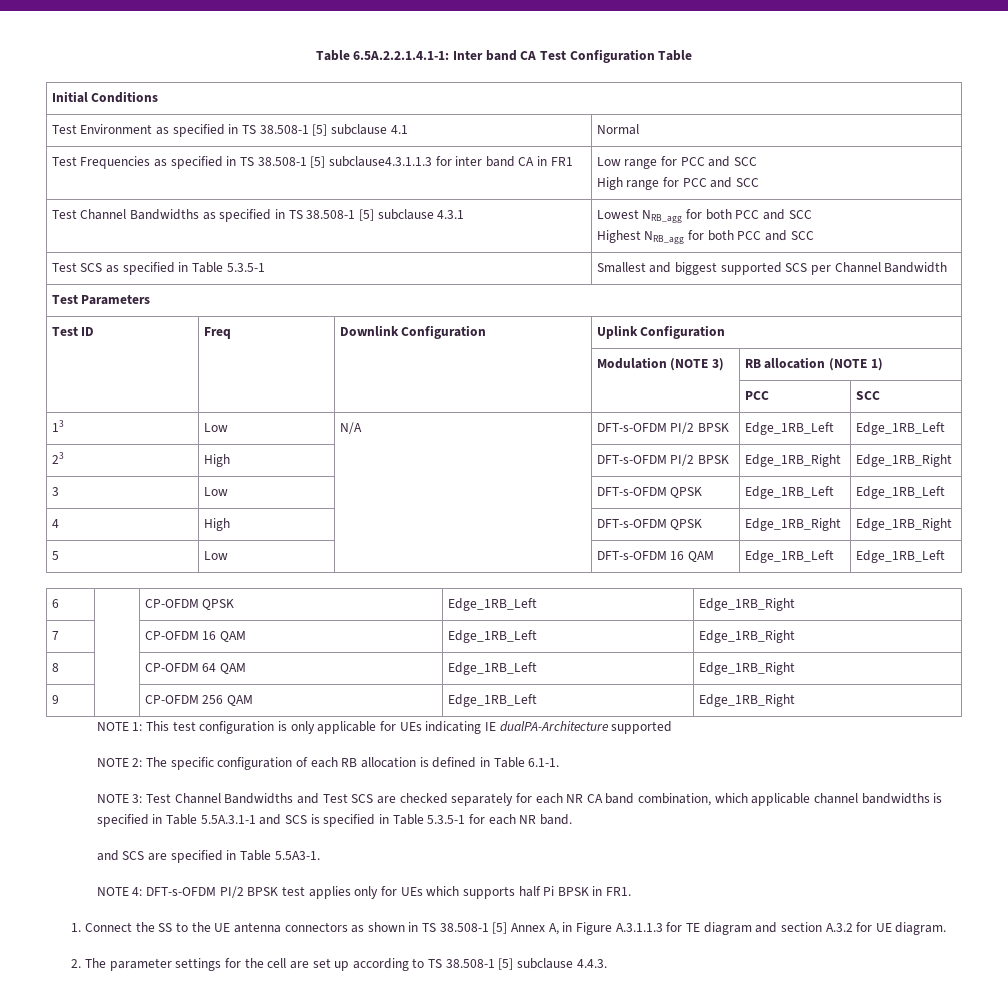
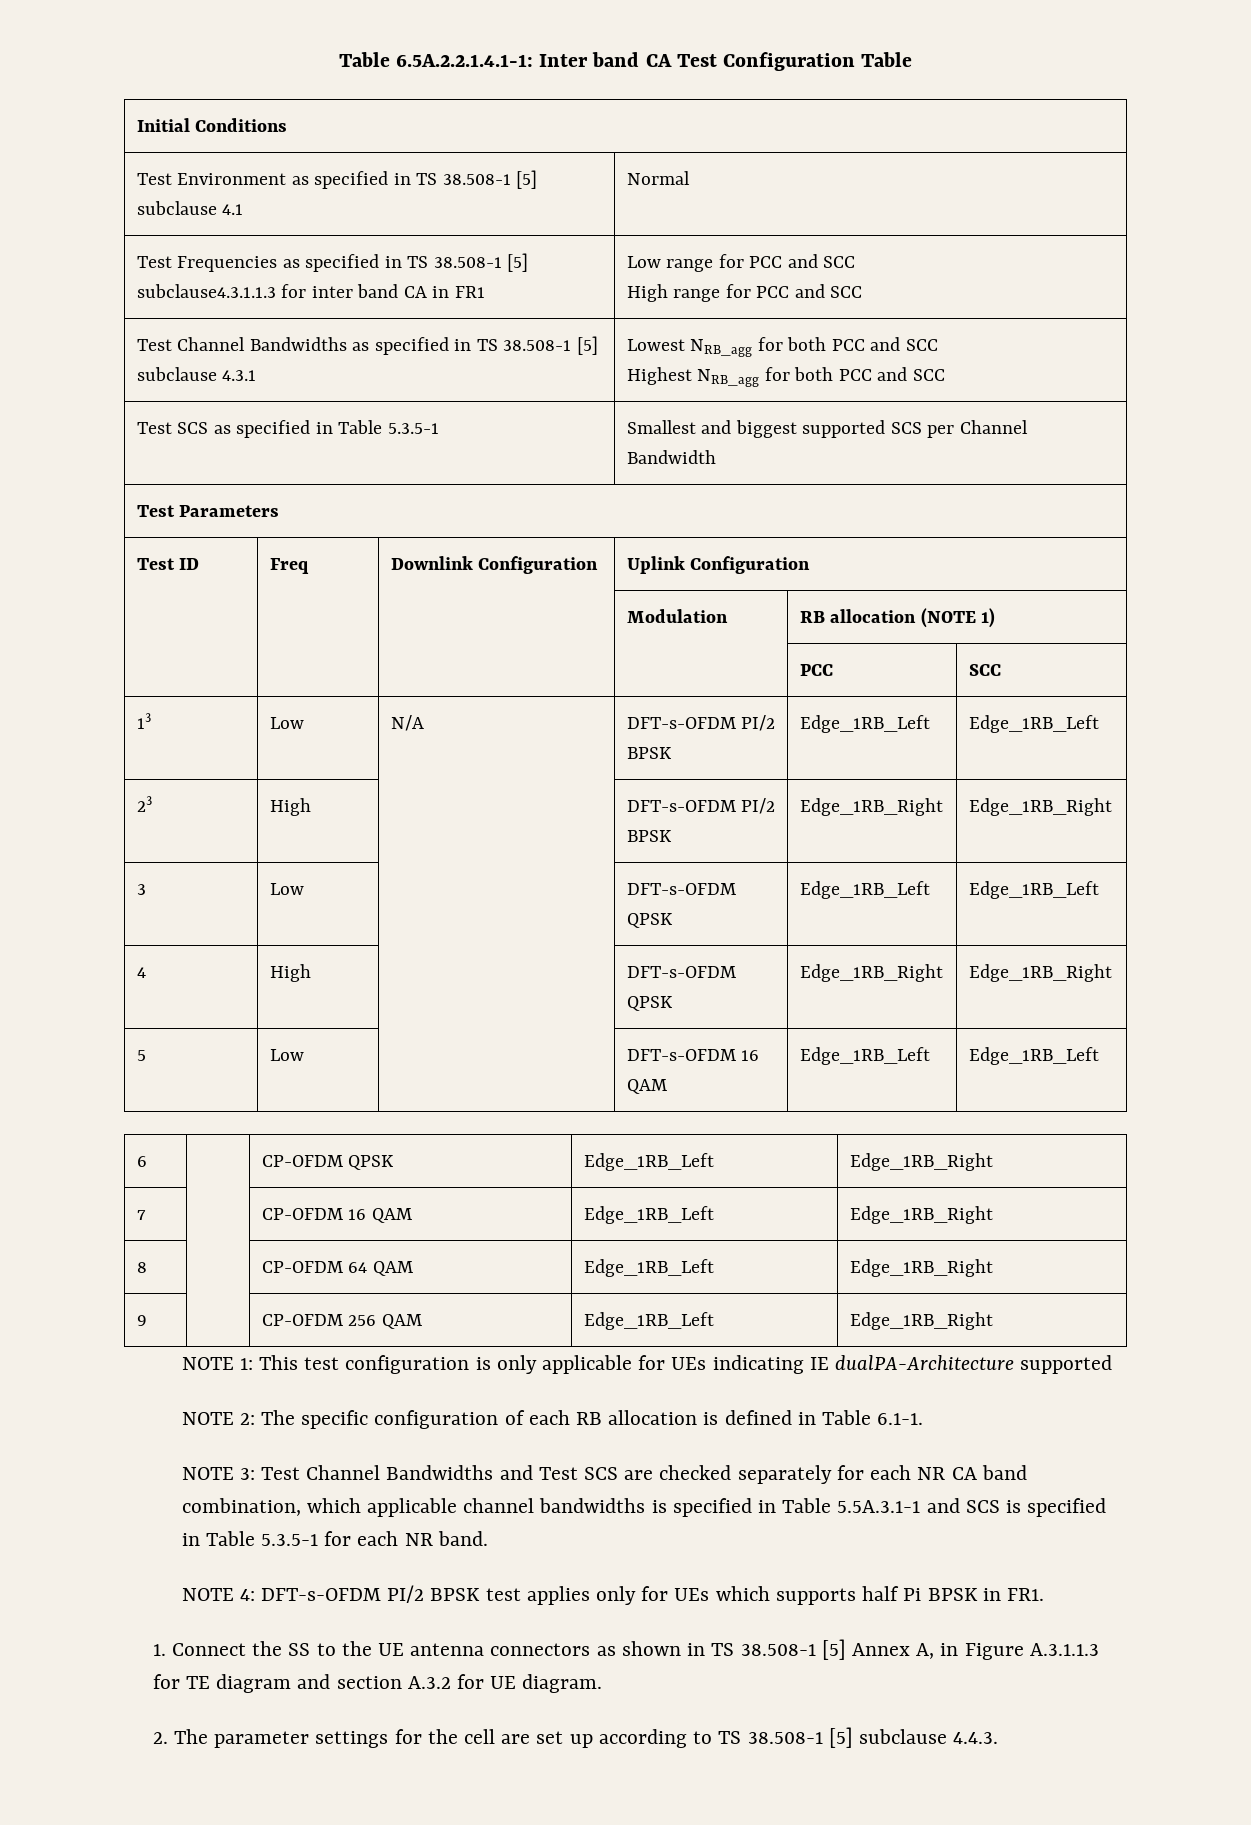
[670,358,725,371] (NOTE 3) -> (728, 616) none
[96,850,320,863] // and SCS are specified in Table 5.5A3-1. -> (488, 1538) none

